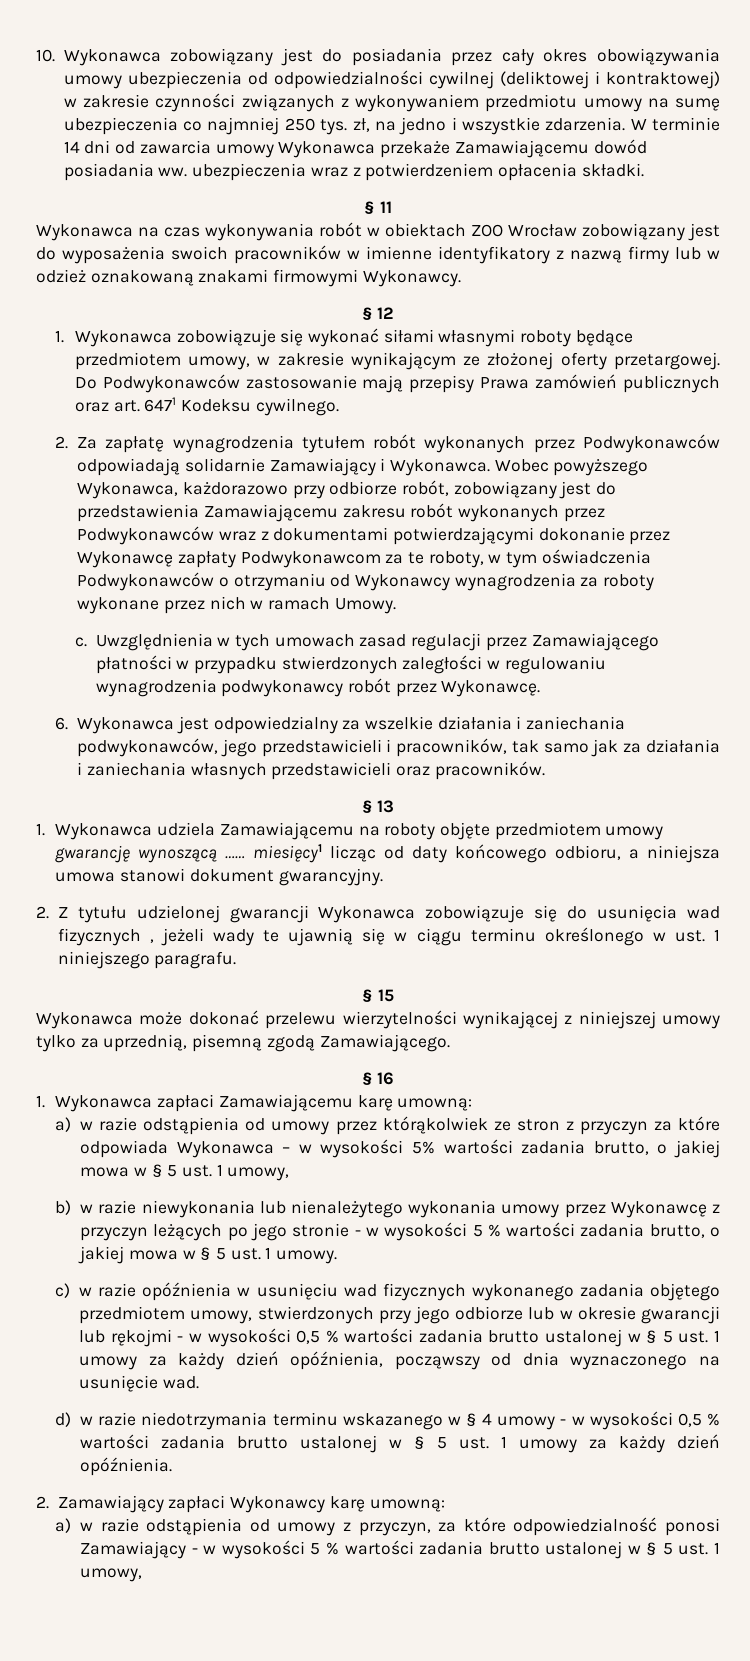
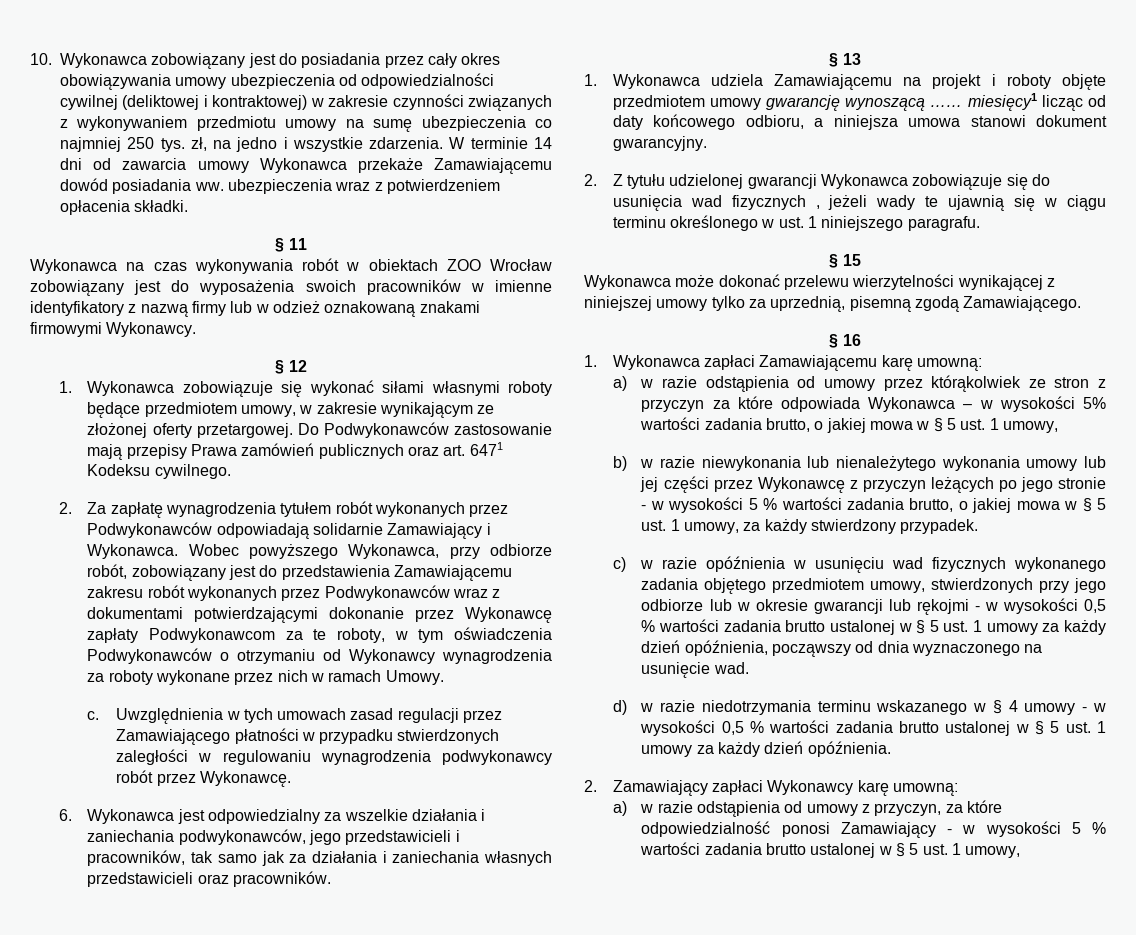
[182,482,288,495] każdorazowo -> (440, 551) none
(380, 831) none -> [932,74,996,89] projekt i
(560, 1211) none -> [1084,456,1106,468] [640,476,709,493] lub jej części
[276,1250,338,1264] umowy. -> [684,519,979,534] umowy, za każdy stwierdzony przypadek.

